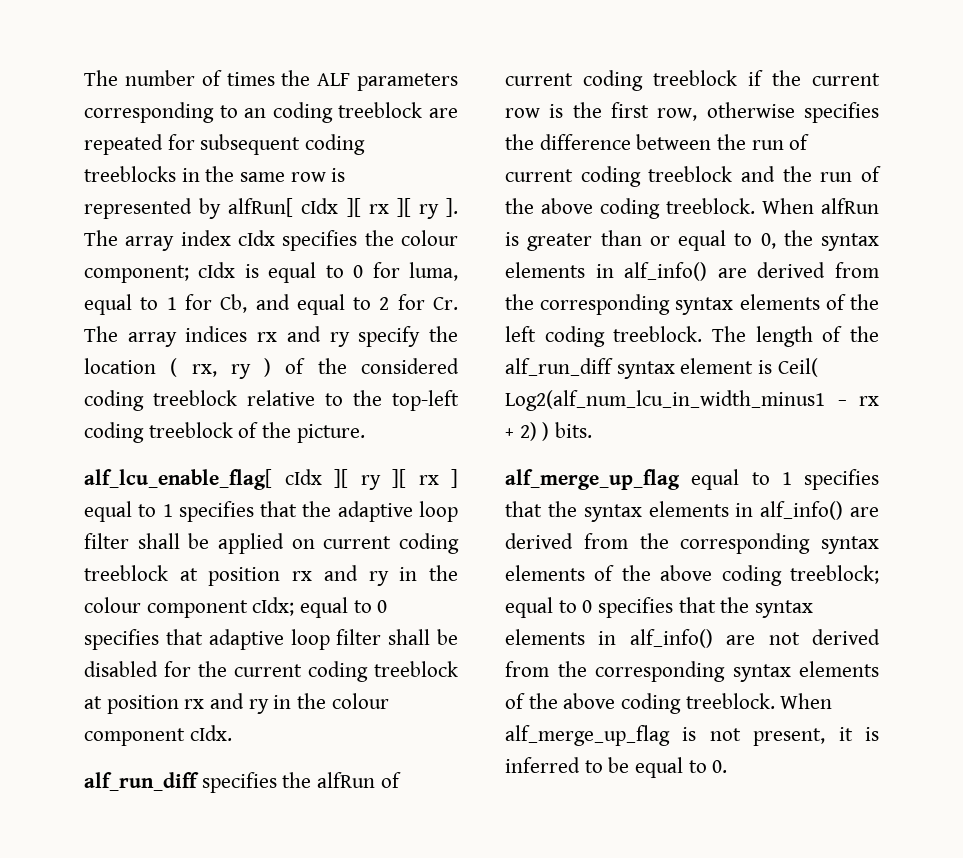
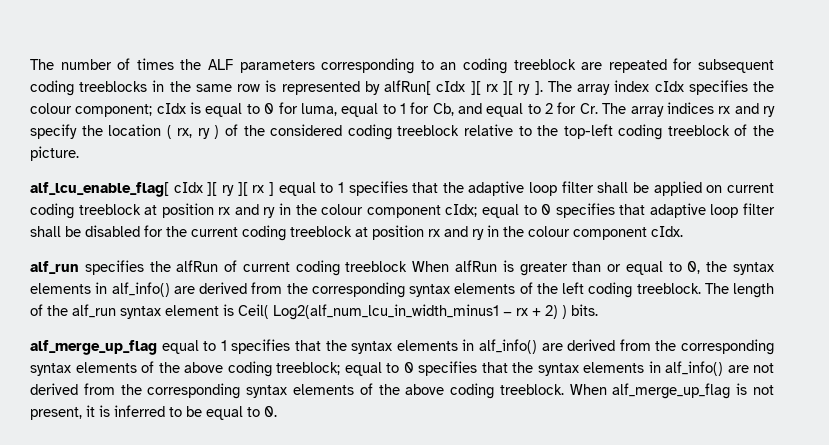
[84,772,199,791] alf_run_diff -> [30,261,79,274] alf_run
[748,70,880,86] [505,102,879,123] [505,134,810,150] [505,166,881,187] [505,198,755,219] if the current row is the first row, otherwise specifies the difference between the run of current coding treeblock and the run of the above coding treeblock. -> (408, 266) none
[505,358,613,376] alf_run_diff -> [72,304,116,318] alf_run

